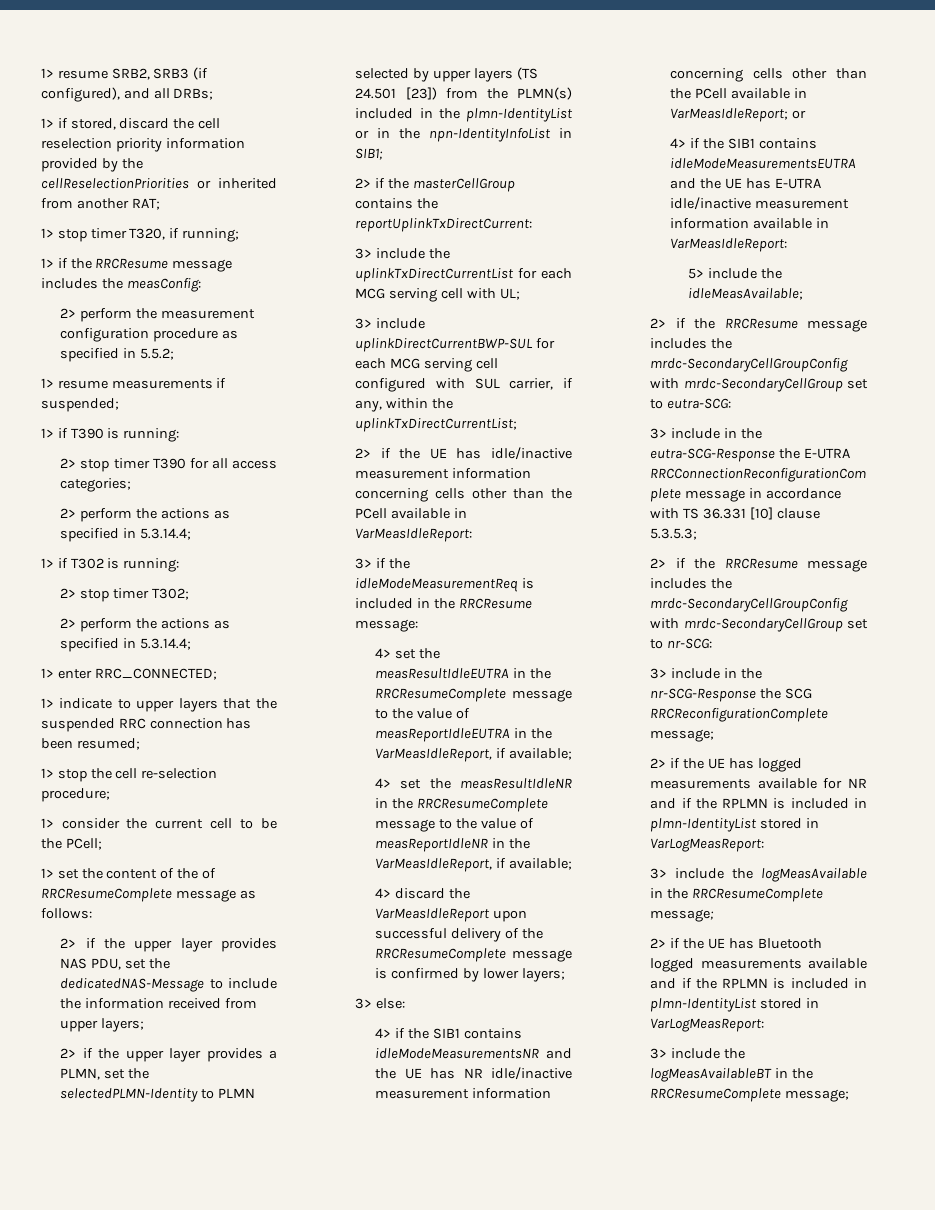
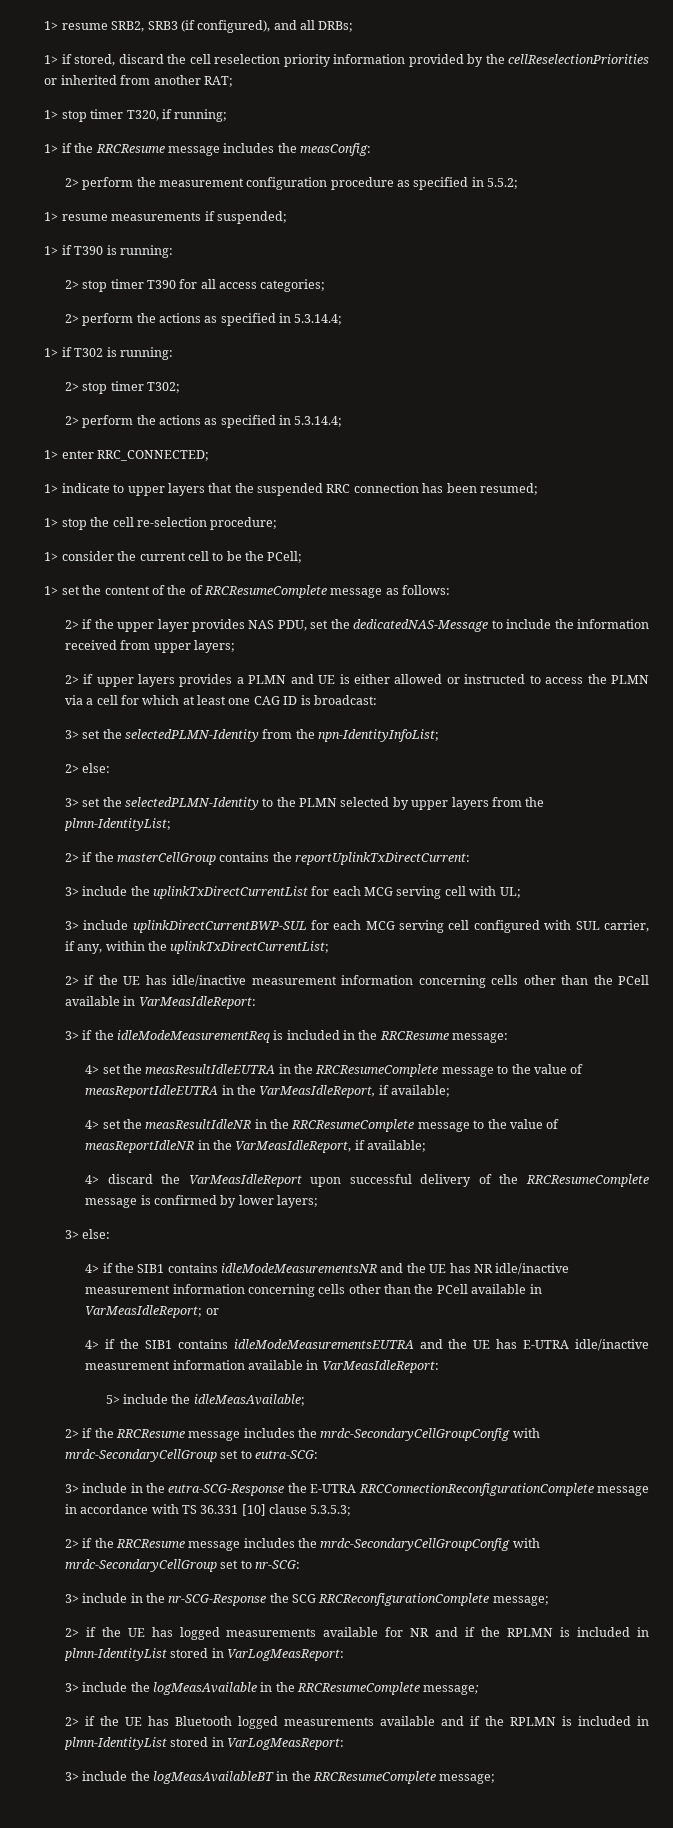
[98,1048,277,1062] [60,1068,101,1080] the upper layer provides a PLMN, -> [96,674,650,687] [64,695,377,705] [64,729,440,742] [64,763,111,773] [64,798,79,807] upper layers provides a PLMN and UE is either allowed or instructed to access the PLMN via a cell for which at least one CAG ID is broadcast: // 3> set the selectedPLMN-Identity from the npn-IdentityInfoList; // 2> else: // 3>
(215, 1094) none -> [276,797,296,807] the
[516,67,538,80] [355,87,572,100] [355,108,573,122] [355,128,572,142] [355,148,384,160] (TS 24.501 [23]) from the PLMN(s) included in the plmn-IdentityList or in the npn-IdentityInfoList in SIB1; -> [491,797,545,807] [63,818,171,831] from the plmn-IdentityList;

